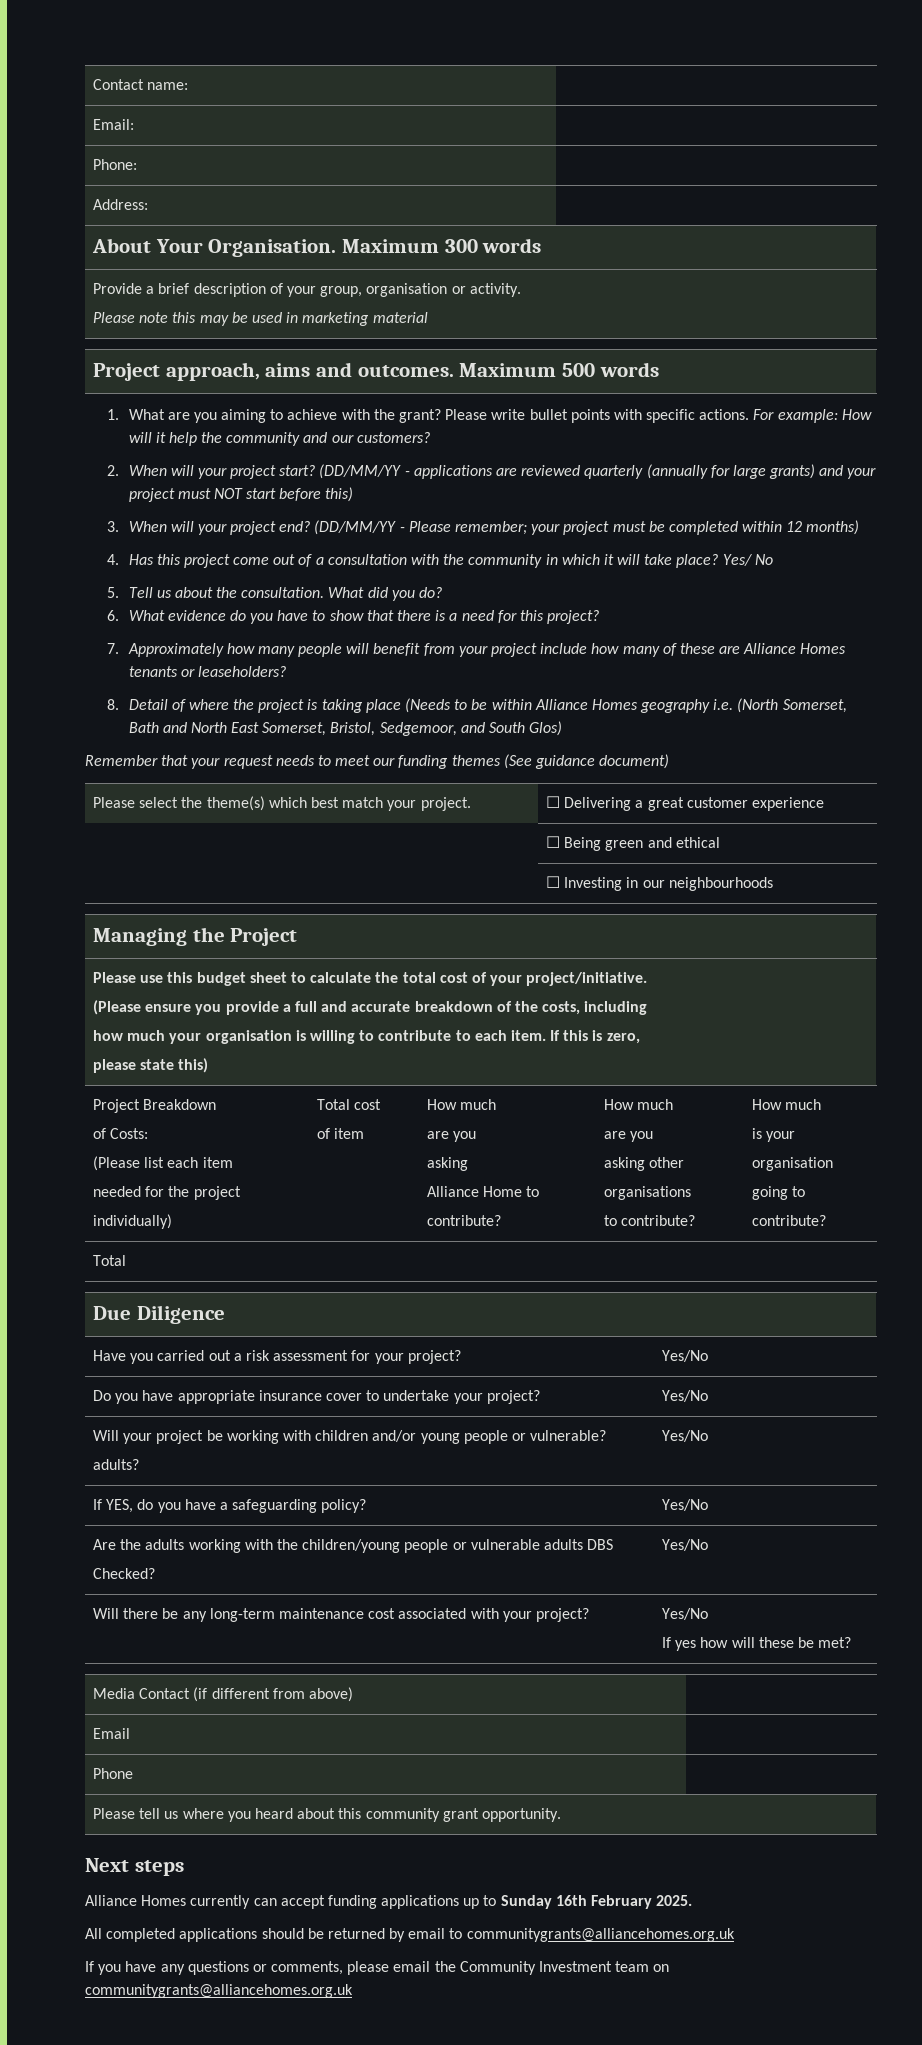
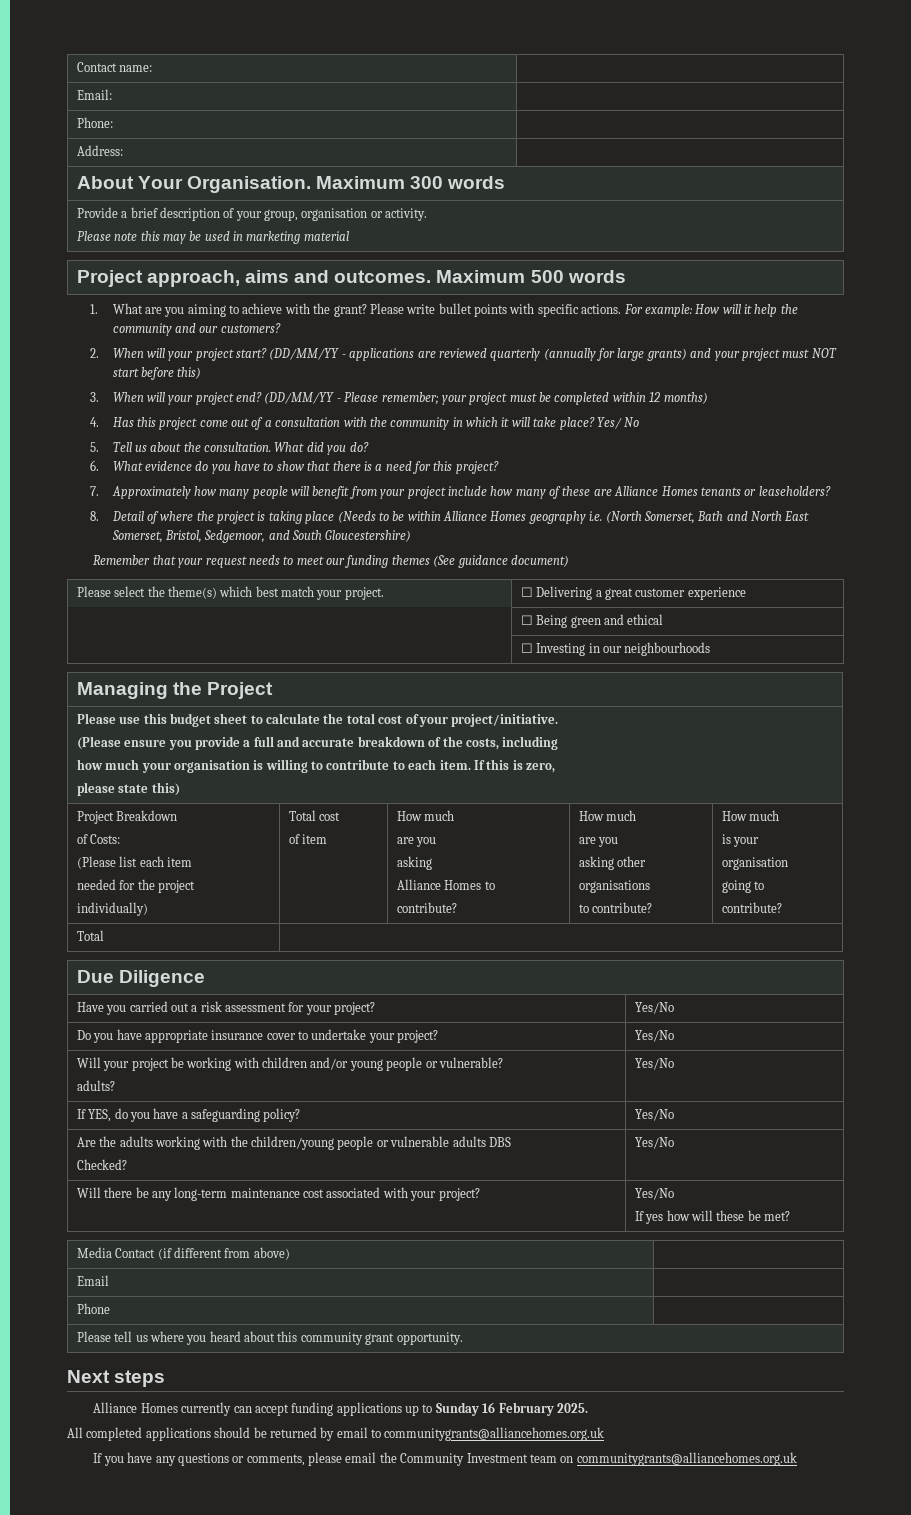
[529,721,563,736] Glos) -> [325,530,412,542] Gloucestershire)
[483,1186,523,1197] Home -> [444,880,482,890] Homes
[555,1895,587,1906] 16th -> [482,1402,496,1413] 16

